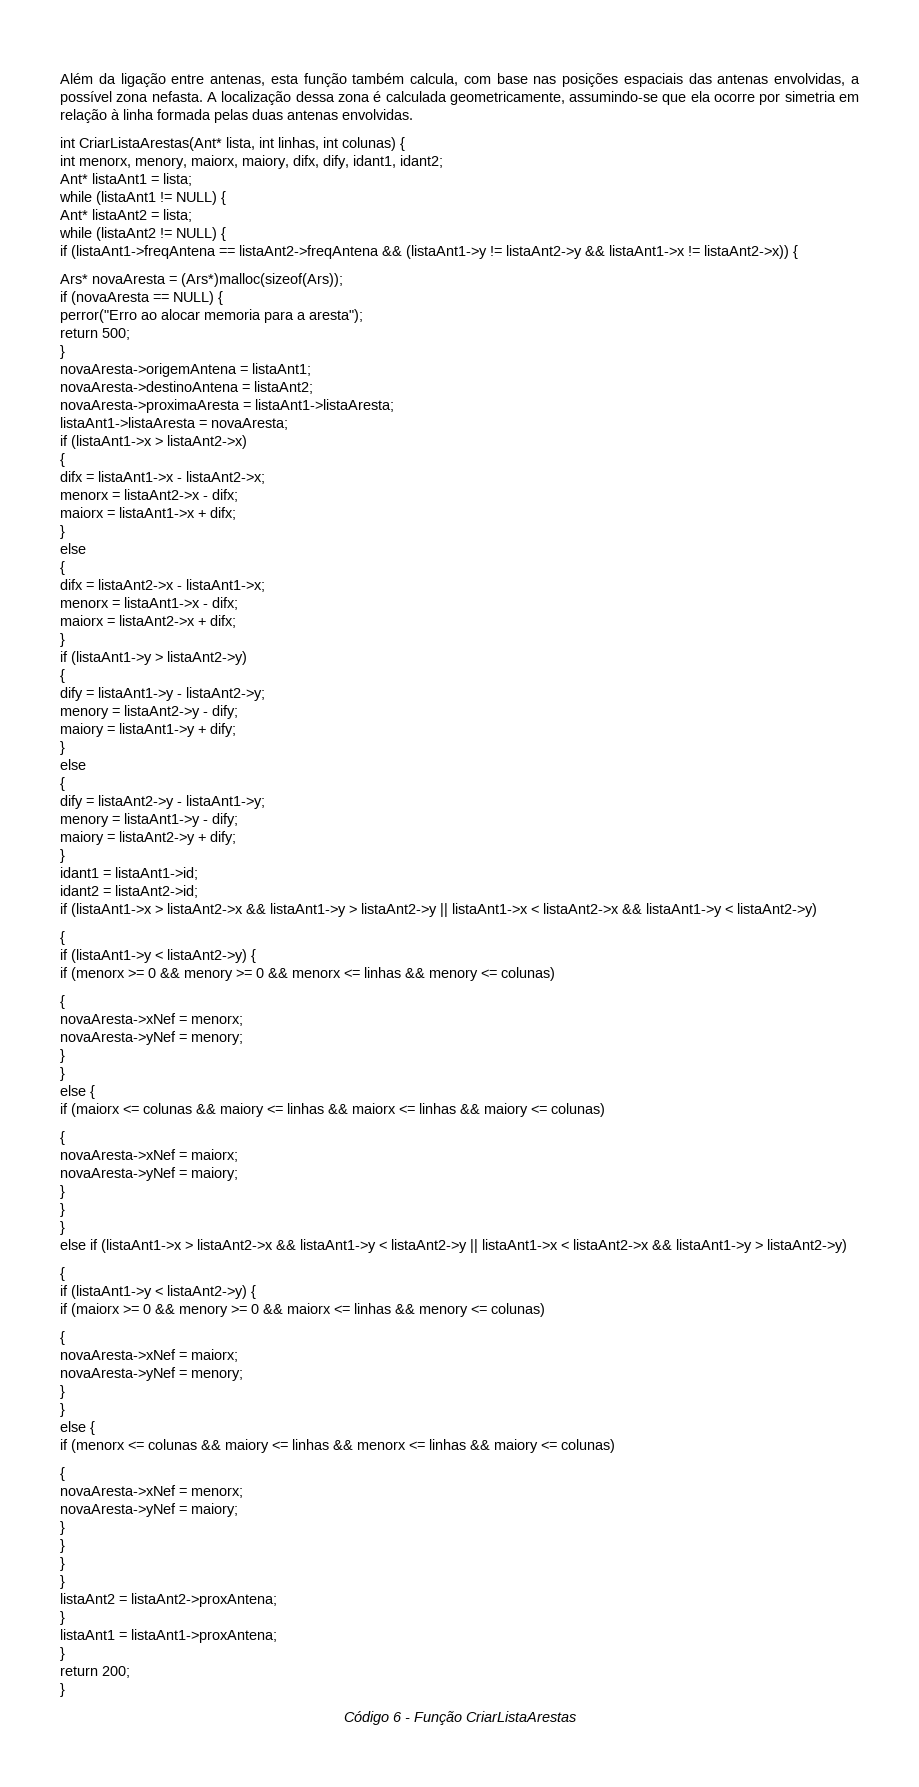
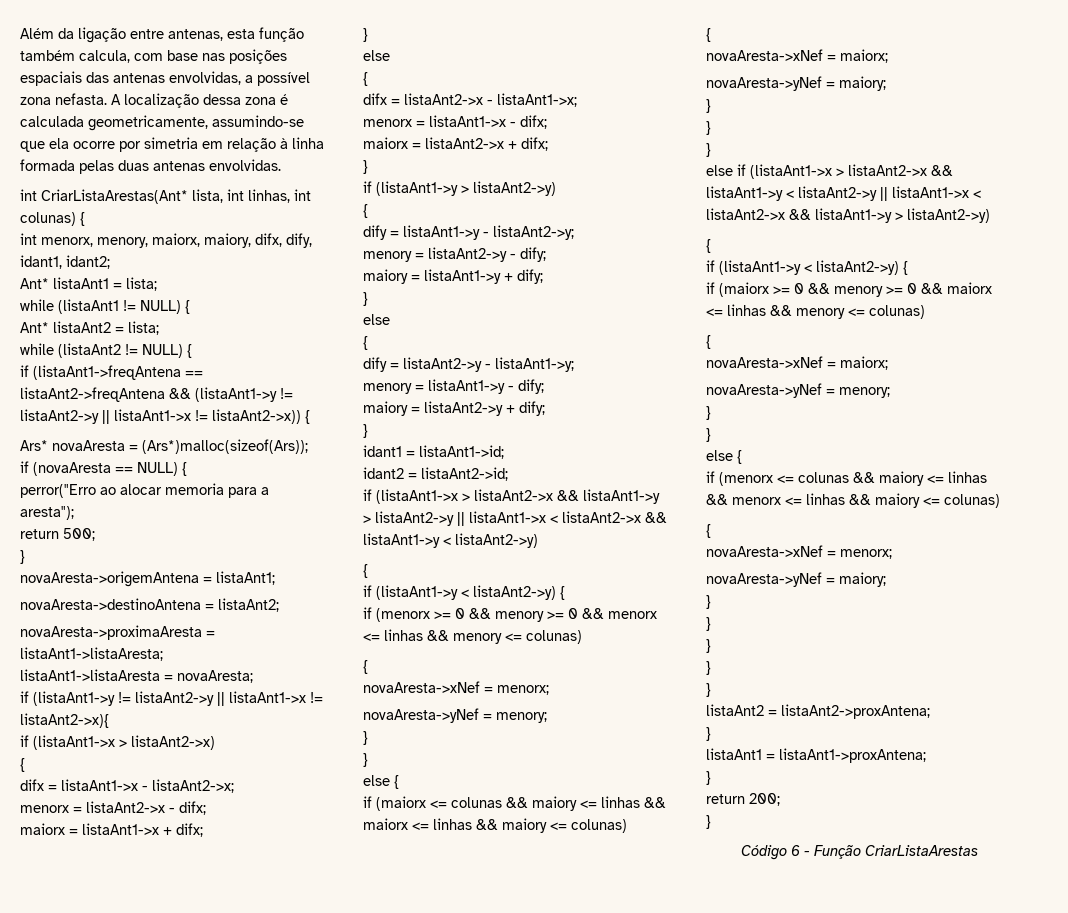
[585,246,605,256] && -> [102,410,110,424] ||
(288, 424) none -> [20,691,323,706] [20,713,109,728] // if (listaAnt1->y != listaAnt2->y || listaAnt1->x != listaAnt2->x){
(65, 1582) none -> [706,683,711,697] // }

